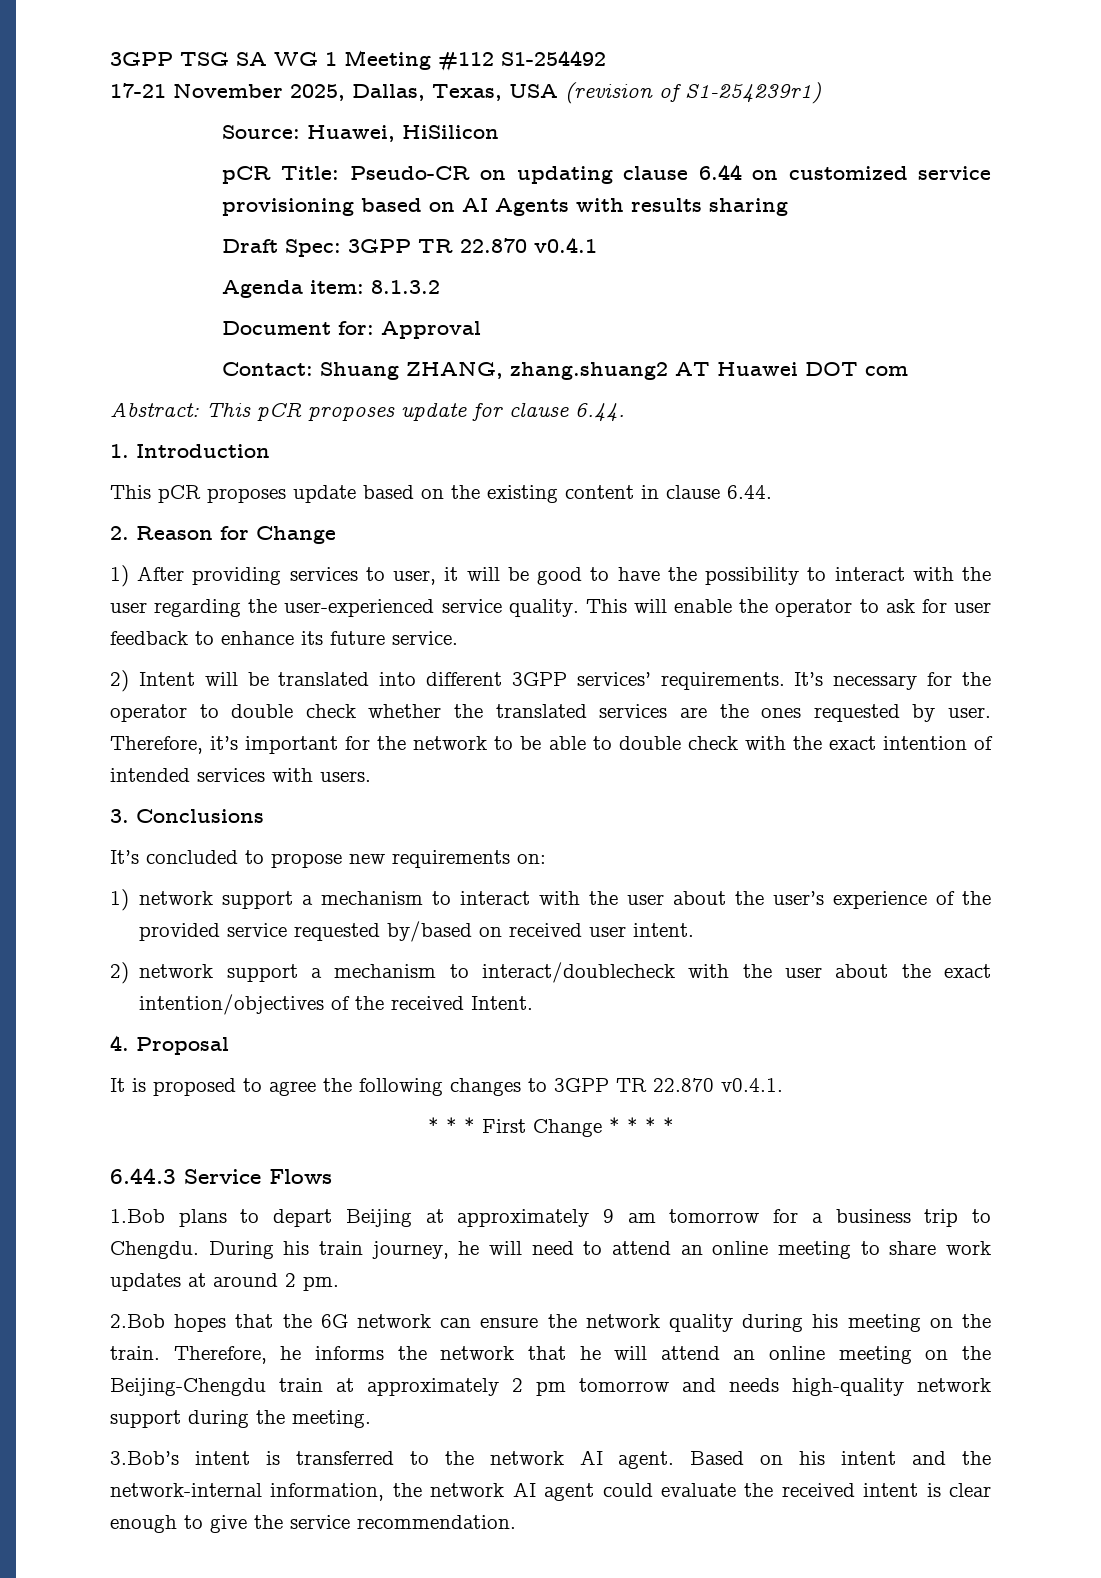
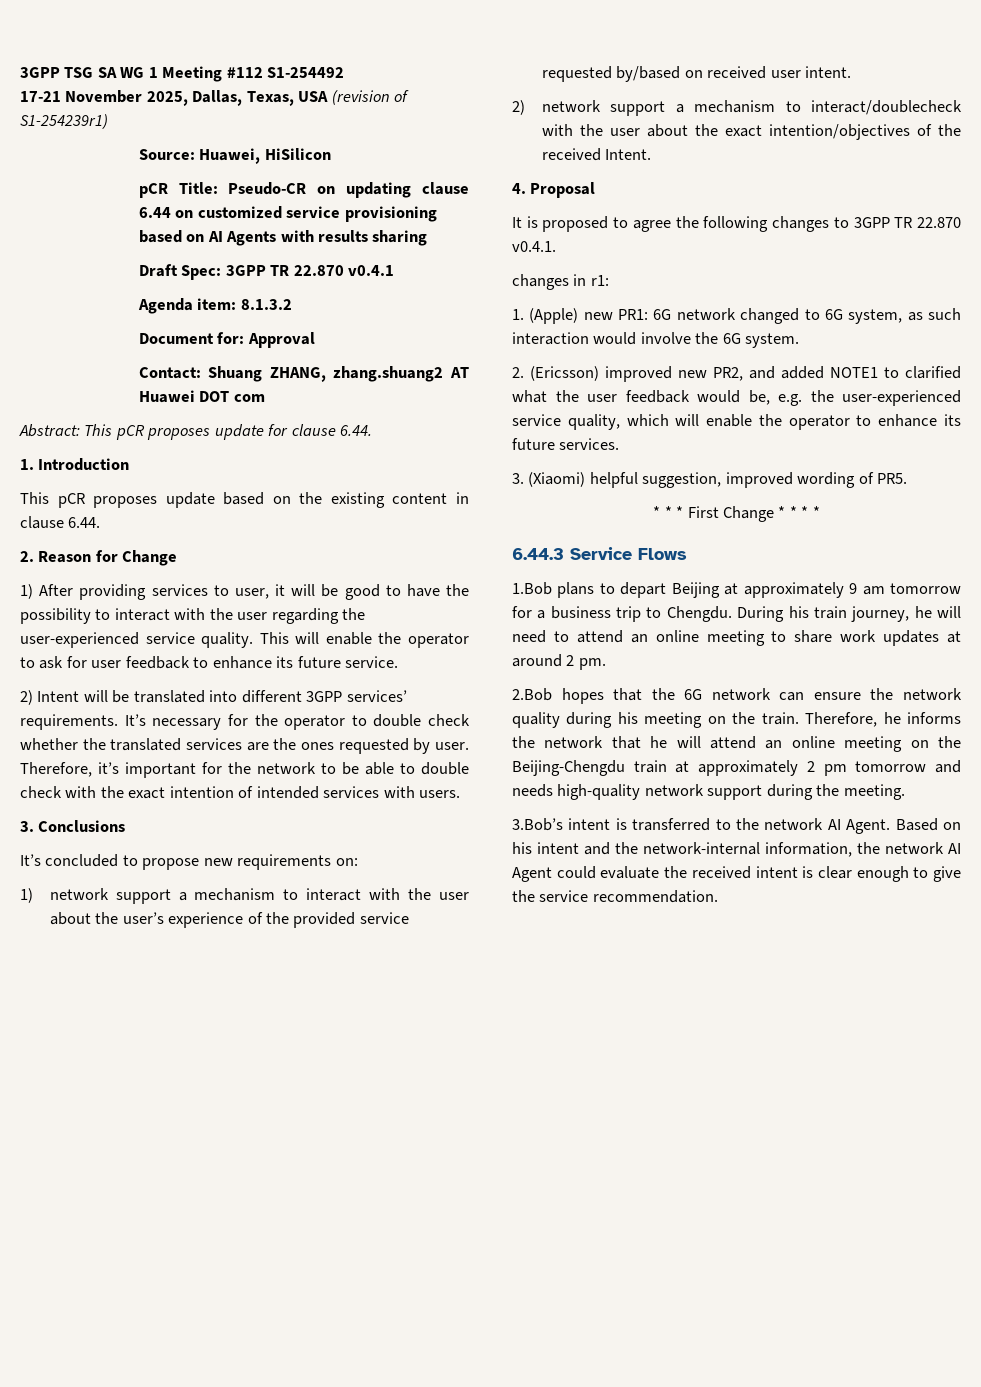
(783, 1085) none -> [512,274,609,290] [512,308,961,324] [512,332,800,348] [512,366,961,382] [512,390,961,406] [512,414,961,430] [512,438,620,450] [512,472,908,488] // changes in r1: // 1. (Apple) new PR1: 6G network changed to 6G system, as such interaction would involve the 6G system. // 2. (Ericsson) improved new PR2, and added NOTE1 to clarified what the user feedback would be, e.g. the user-experienced service quality, which will enable the operator to enhance its future services. // 3. (Xiaomi) helpful suggestion, improved wording of PR5.
[618,1451,675,1469] agent. -> [846,819,891,834] Agent.
[544,1483,595,1501] agent -> [512,867,552,882] Agent

